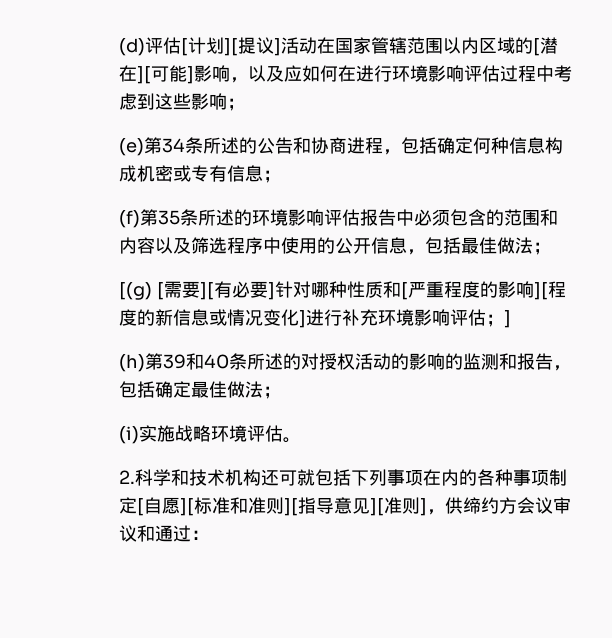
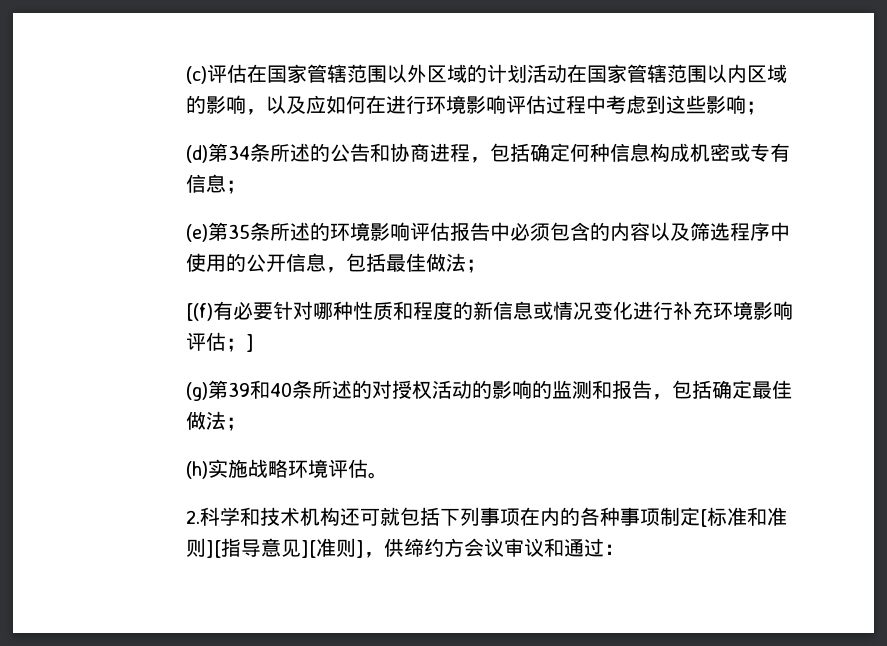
[119,37,282,56] (d)评估[计划][提议] -> [185,64,527,84] (c)评估在国家管辖范围以外区域的计划
[533,37,559,56] [119,65,195,84] [潜在][可能] -> (206, 104) none
[119,138,145,156] (e) -> [185,145,208,163] (d)
[119,210,141,228] (f) -> [185,224,208,242] (e)
[504,209,559,226] 范围和 -> (610, 231) none
[119,281,549,300] [(g) [需要][有必要]针对哪种性质和[严重程度的影响][ -> [185,301,413,321] [(f)有必要针对哪种性质和
[299,310,307,328] ] -> (633, 310) none
[119,354,146,372] (h) -> [185,382,208,401] (g)
[119,426,140,444] (i) -> [185,461,208,479] (h)
[144,497,195,516] 自愿][ -> (707, 518) none

